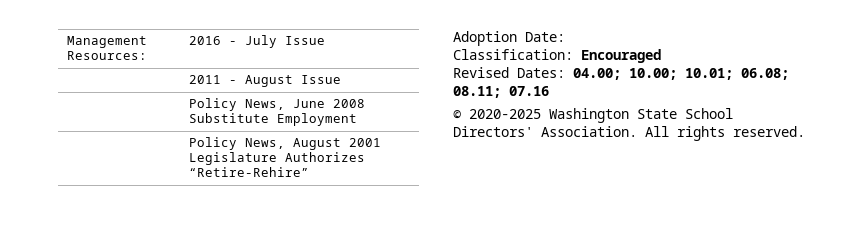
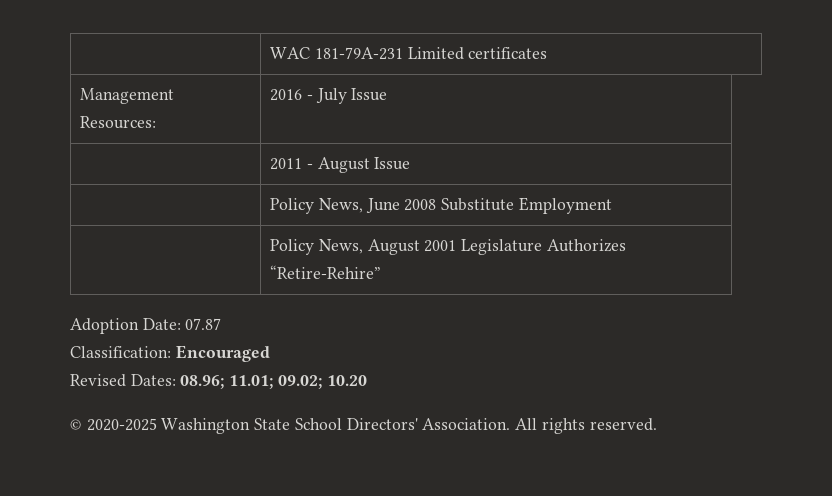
(67, 42) none -> [270,47,548,60] | WAC 181-79A-231 Limited certificates //
(565, 37) none -> [185,318,222,330] 07.87
[573,68,789,80] [453,86,549,98] 04.00; 10.00; 10.01; 06.08; 08.11; 07.16 -> [180,375,367,389] 08.96; 11.01; 09.02; 10.20

